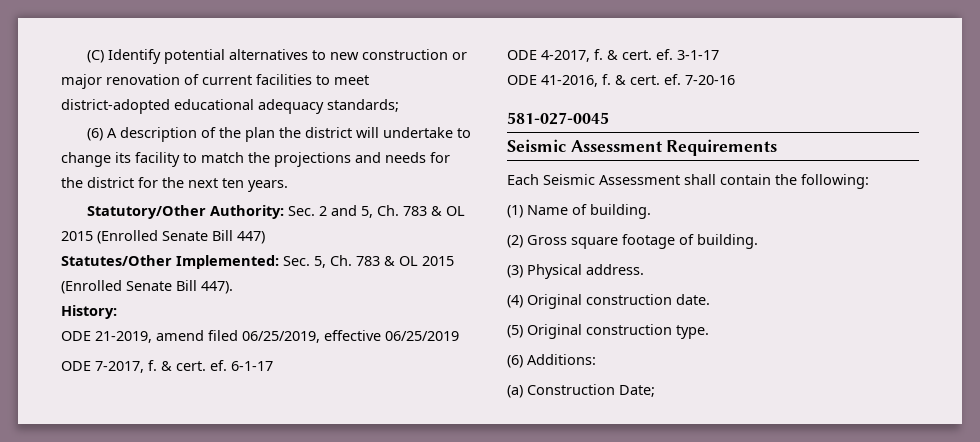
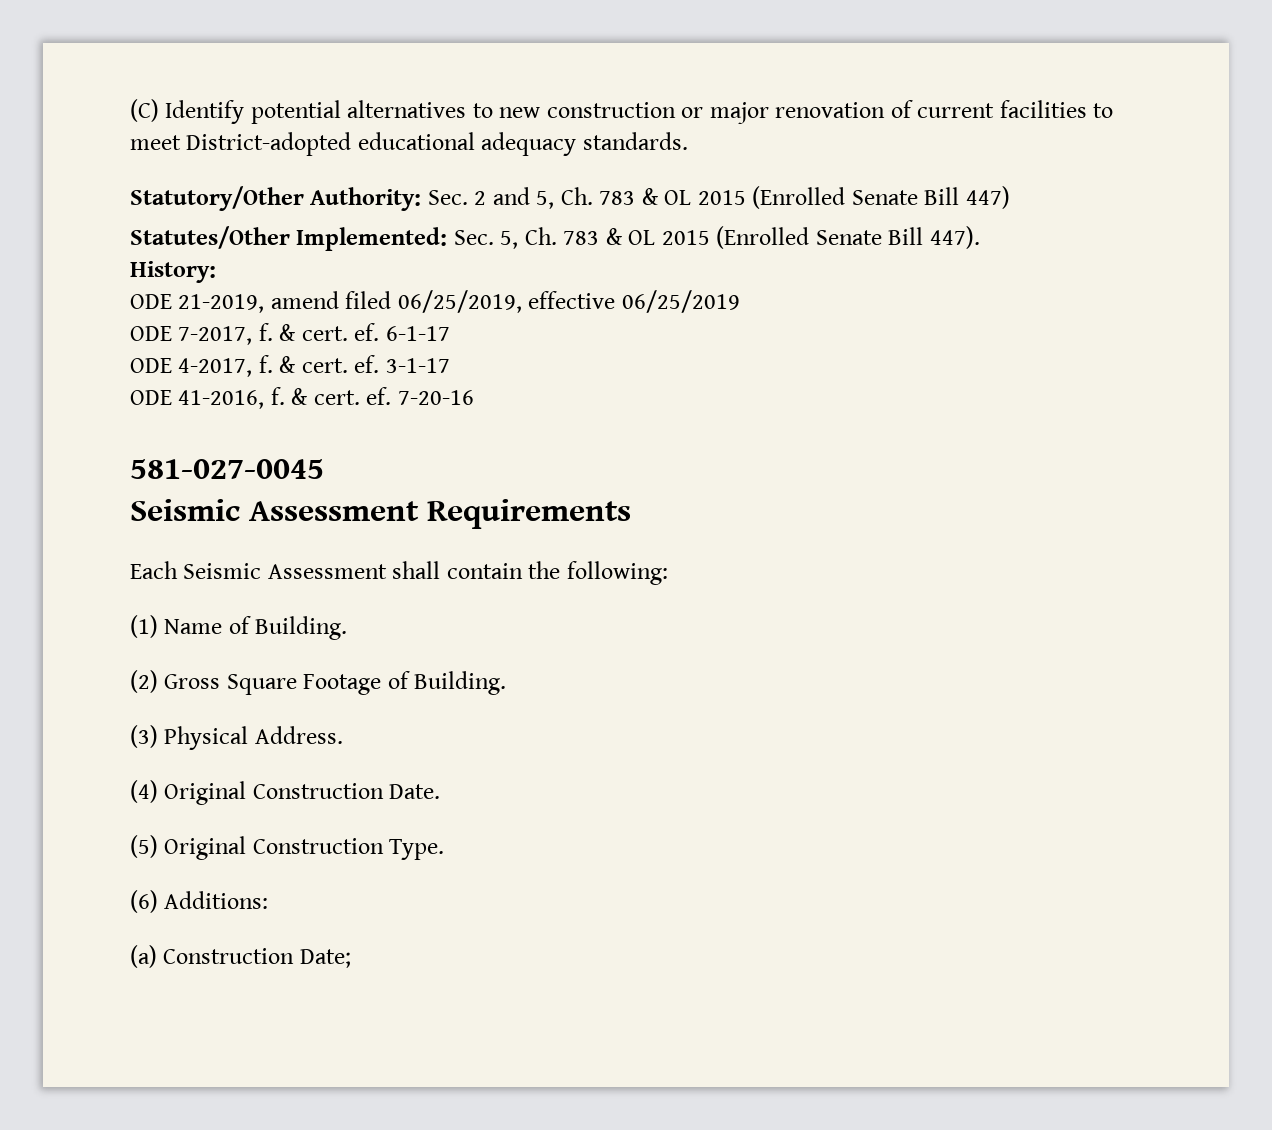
[61,99,170,114] district-adopted -> [186,132,352,156] District-adopted
[327,99,399,112] [87,127,472,142] [61,152,450,167] [61,177,288,192] standards; // (6) A description of the plan the district will undertake to change its facility to match the projections and needs for the district for the next ten years. -> [582,132,688,150] standards.
[590,204,651,219] building. -> [255,616,348,640] Building.
[571,234,758,249] square footage of building. -> [226,671,507,695] Square Footage of Building.
[586,264,644,275] address. -> [254,726,343,744] Address.
[586,294,710,305] construction date. -> [252,783,441,799] Construction Date.
[586,324,709,339] construction type. -> [252,838,445,860] Construction Type.

